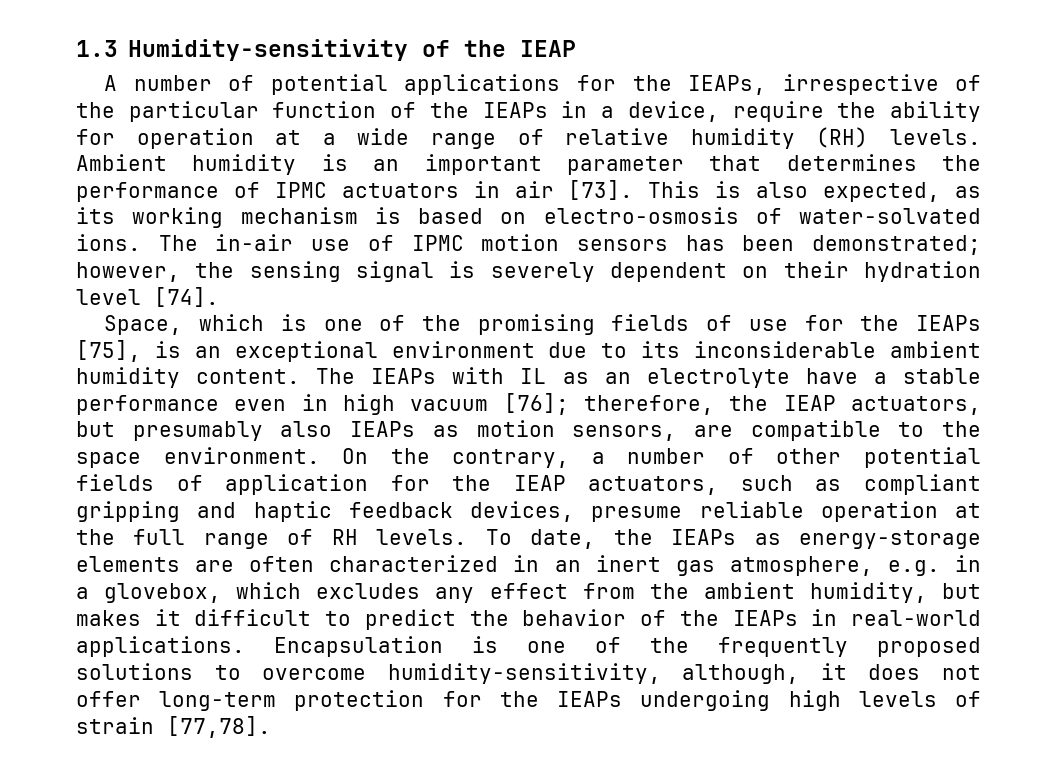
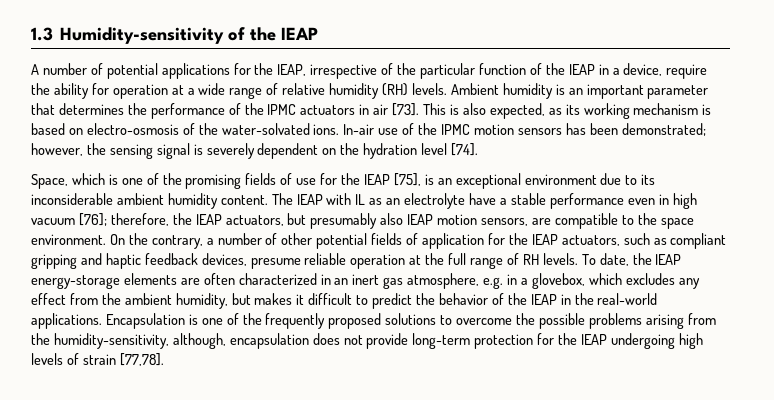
[687,75,766,95] IEAPs, -> [277,64,307,76] IEAP,
[482,102,548,118] IEAPs -> [568,64,595,75] IEAP
(260, 190) none -> [244,103,264,115] the
(782, 216) none -> [198,123,218,135] the
[158,234,294,251] The in-air -> [343,124,375,135] In-air
(394, 243) none -> [418,123,438,135] the
[783,261,849,278] their -> [340,143,360,155] the
[916,315,982,331] IEAPs -> [363,174,390,185] IEAP
[371,368,437,384] IEAPs -> [296,194,323,205] IEAP
[350,421,459,437] IEAPs as -> [407,214,434,225] IEAP
[671,529,781,545] IEAPs as -> [655,254,682,265] IEAP
[732,609,838,626] IEAPs in -> [530,293,594,305] IEAP in the
(367, 674) none -> [516,313,716,329] [31,333,50,345] the possible problems arising from the
[820,663,847,680] it -> [229,333,309,349] encapsulation
[76,691,141,707] offer -> [366,333,409,349] provide
[557,691,623,707] IEAPs -> [581,334,608,345] IEAP

